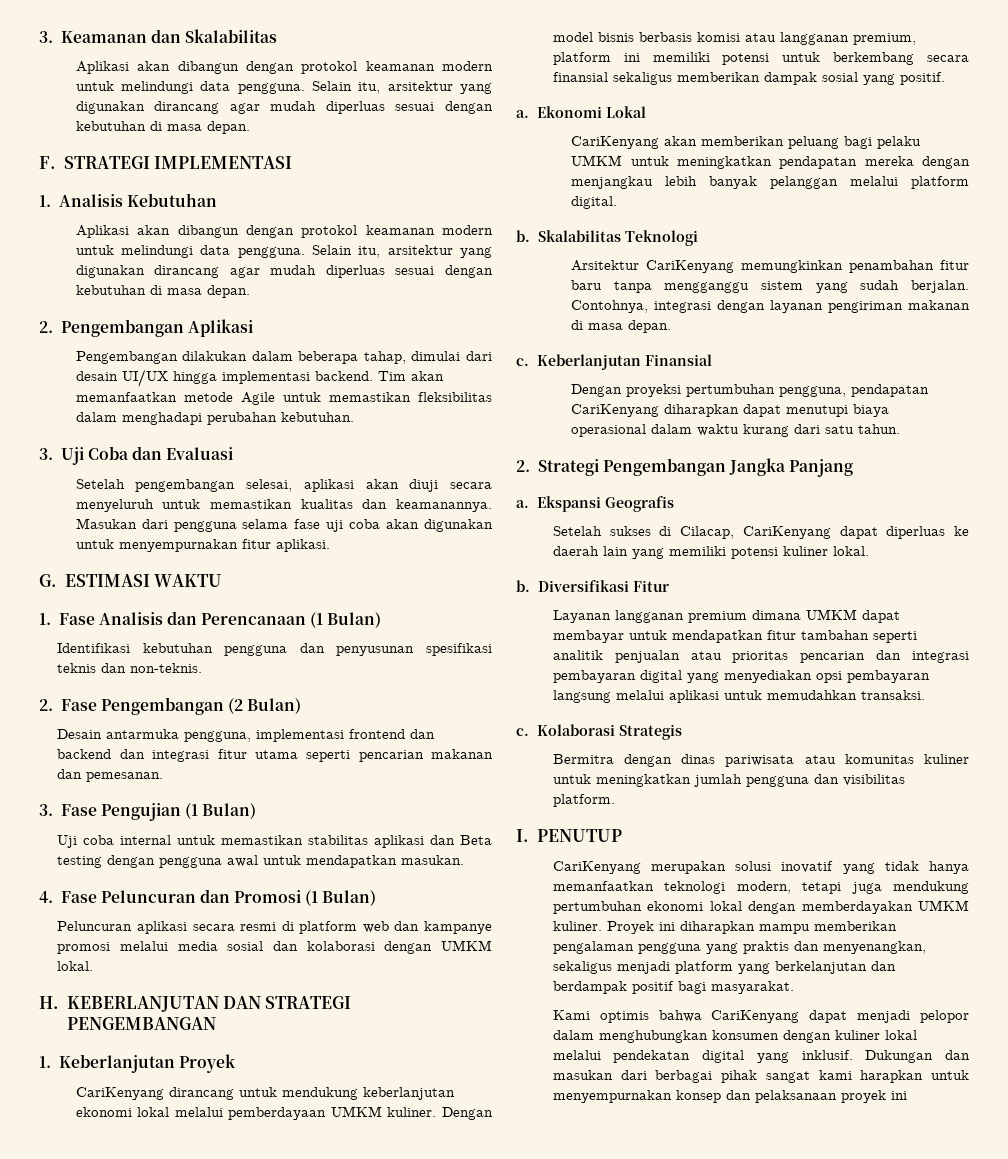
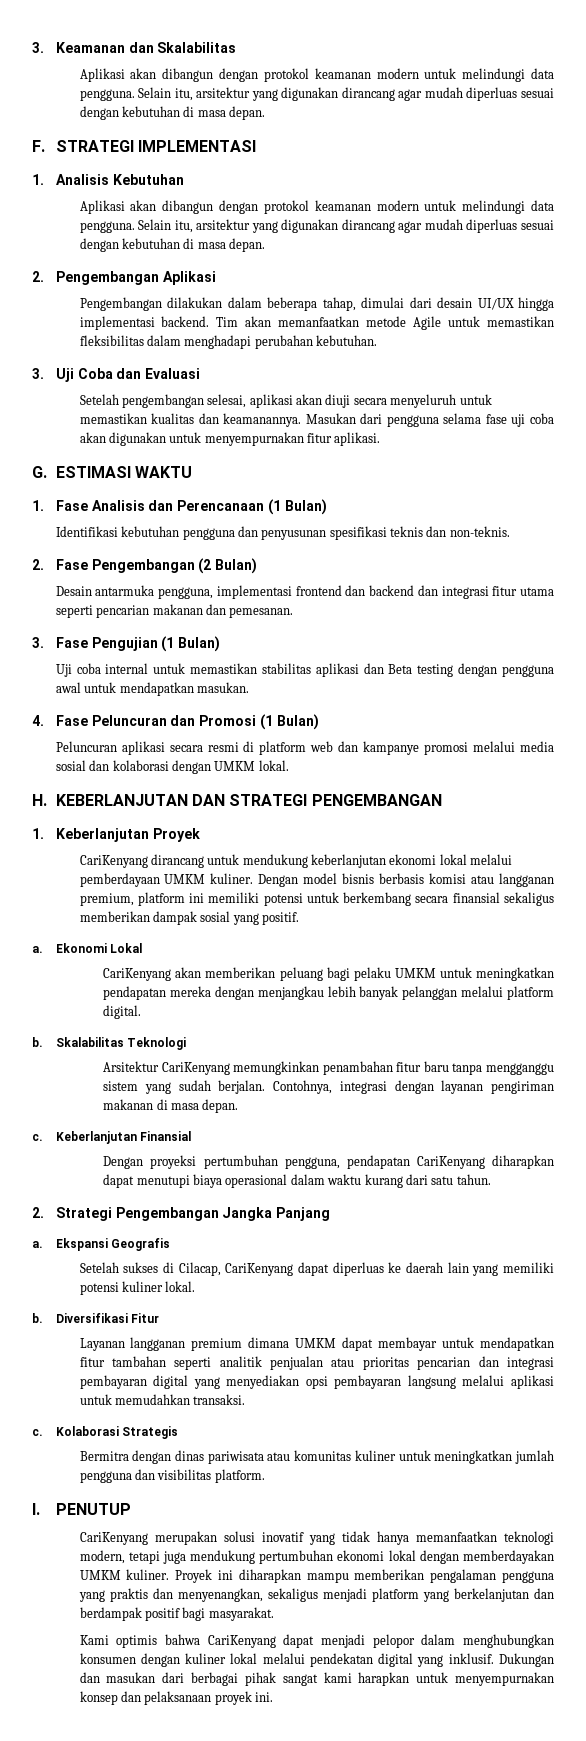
[890,1091,907,1100] ini -> [255,1692,274,1702] ini.

